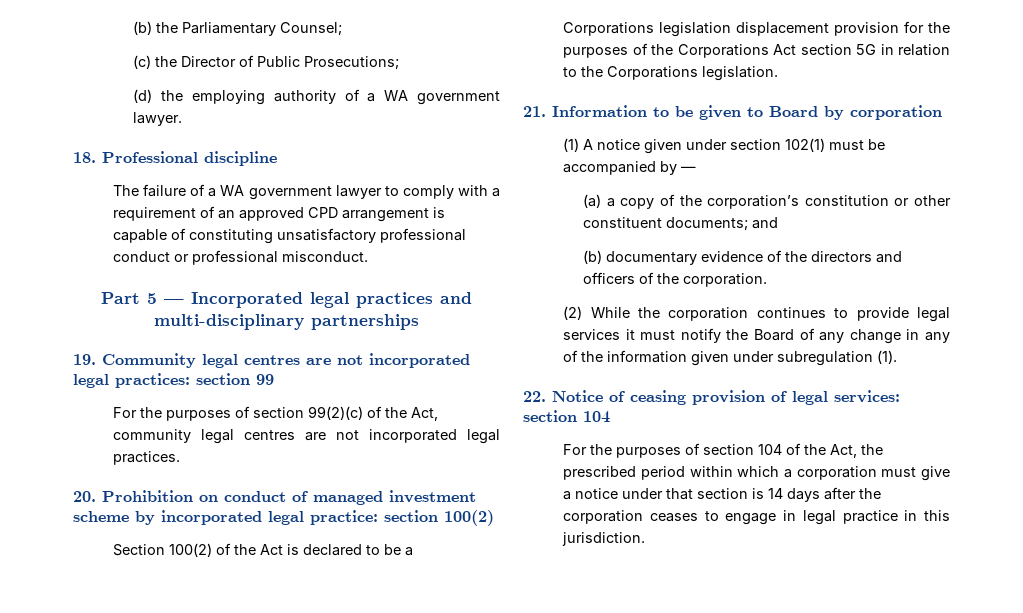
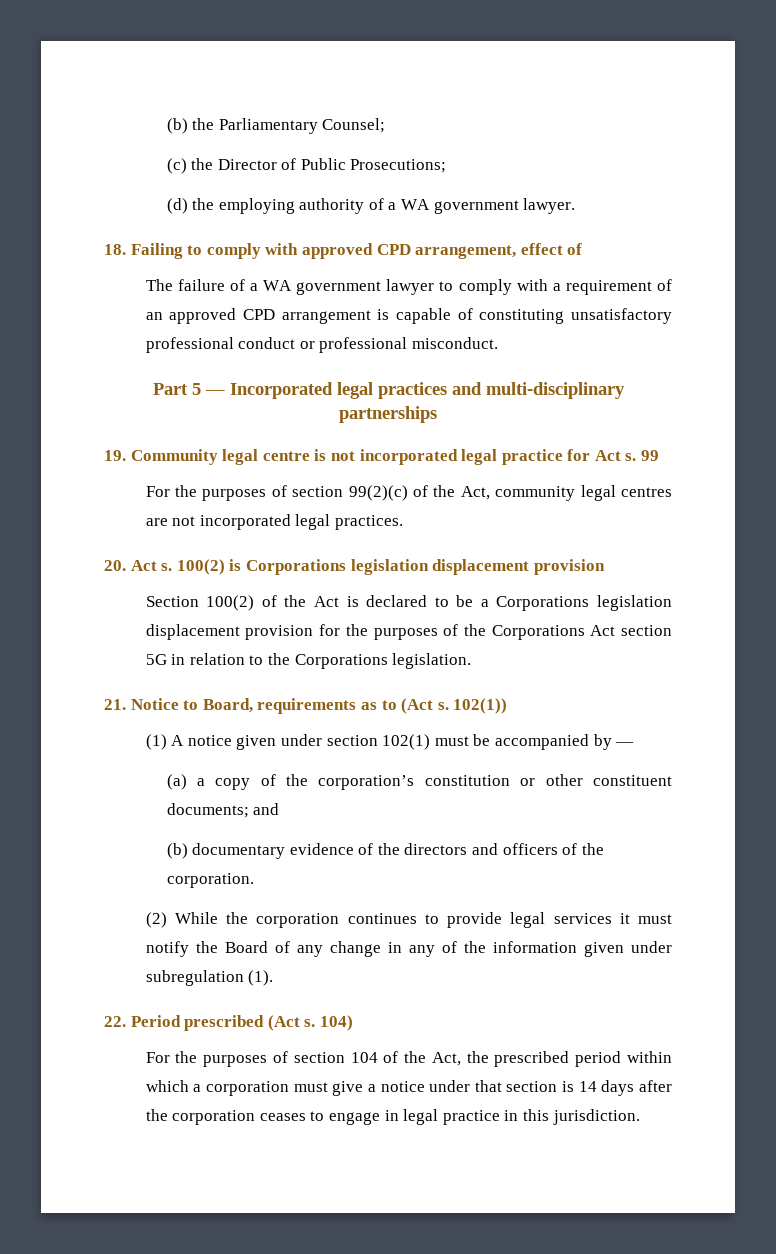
[102,151,277,166] Professional discipline -> [130,243,583,259] Failing to comply with approved CPD arrangement, effect of
[244,353,470,368] [73,373,250,388] centres are not incorporated legal practices: section -> [262,449,637,465] centre is not incorporated legal practice for Act s.
[102,490,476,505] [73,510,494,526] Prohibition on conduct of managed investment scheme by incorporated legal practice: section 100(2) -> [130,559,605,575] Act s. 100(2) is Corporations legislation displacement provision
[552,105,942,120] Information to be given to Board by corporation -> [130,698,508,714] Notice to Board, requirements as to (Act s. 102(1))
[552,390,900,405] [523,410,610,423] Notice of ceasing provision of legal services: section 104 -> [130,1015,353,1031] Period prescribed (Act s. 104)

